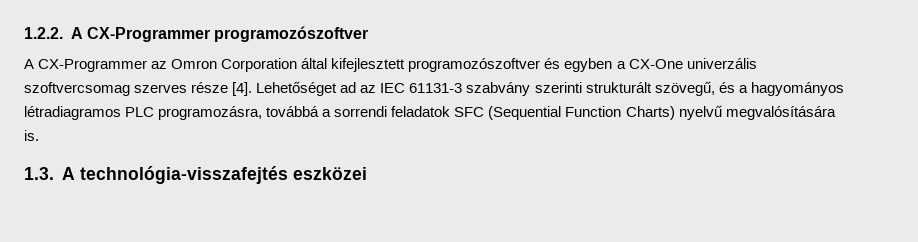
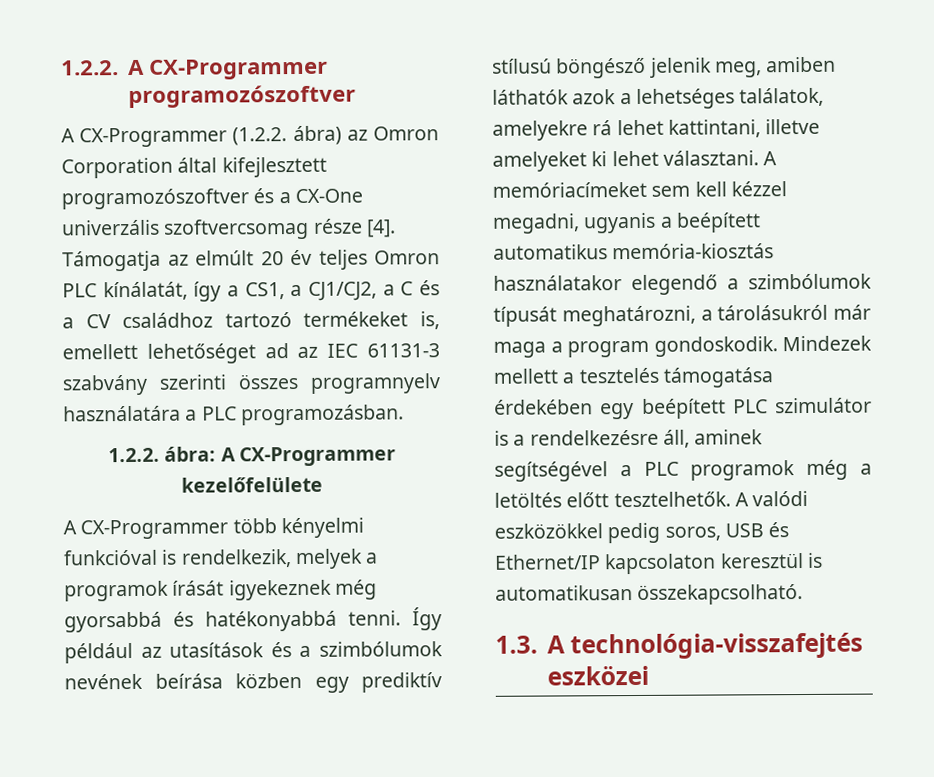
(148, 65) none -> [232,125,342,146] (1.2.2. ábra)
[564,58,613,72] egyben -> (275, 196) none
[134,84,188,93] szerves -> (310, 229) none
[256,81,338,96] Lehetőséget -> [62,249,440,272] [62,280,441,302] [62,311,440,330] [62,343,256,364] Támogatja az elmúlt 20 év teljes Omron PLC kínálatát, így a CS1, a CJ1/CJ2, a C és a CV családhoz tartozó termékeket is, emellett lehetőséget
[585,81,844,96] [24,105,836,120] [24,130,39,141] strukturált szövegű, és a hagyományos létradiagramos PLC programozásra, továbbá a sorrendi feladatok SFC (Sequential Function Charts) nyelvű megvalósítására is. -> [238,373,441,394] [63,404,404,426] [108,446,396,467] [181,476,323,493] [63,517,364,540] [63,548,379,570] [64,579,377,602] [64,607,442,633] [64,641,443,664] [64,672,442,693] [492,56,837,79] [492,87,825,109] [492,118,821,141] [492,150,778,172] [492,181,787,198] [492,212,761,234] [493,243,775,260] [493,273,872,296] [493,304,871,327] [493,335,872,358] [493,367,773,388] [494,397,872,420] [494,429,764,448] [494,459,872,482] [494,490,809,508] [494,522,790,544] [494,552,823,575] [495,584,804,605] összes programnyelv használatára a PLC programozásban. // 1.2.2. ábra: A CX-Programmer kezelőfelülete // A CX-Programmer több kényelmi funkcióval is rendelkezik, melyek a programok írását igyekeznek még gyorsabbá és hatékonyabbá tenni. Így például az utasítások és a szimbólumok nevének beírása közben egy prediktív stílusú böngésző jelenik meg, amiben láthatók azok a lehetséges találatok, amelyekre rá lehet kattintani, illetve amelyeket ki lehet választani. A memóriacímeket sem kell kézzel megadni, ugyanis a beépített automatikus memória-kiosztás használatakor elegendő a szimbólumok típusát meghatározni, a tárolásukról már maga a program gondoskodik. Mindezek mellett a tesztelés támogatása érdekében egy beépített PLC szimulátor is a rendelkezésre áll, aminek segítségével a PLC programok még a letöltés előtt tesztelhetők. A valódi eszközökkel pedig soros, USB és Ethernet/IP kapcsolaton keresztül is automatikusan összekapcsolható.

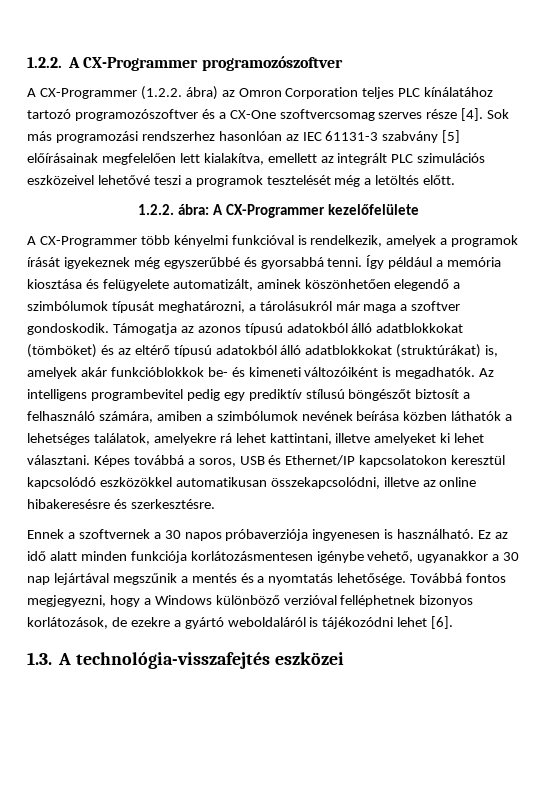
[177,156,327,178] [61,188,363,210] [61,218,396,240] [62,249,440,272] [62,280,441,302] [62,311,440,330] [62,343,441,364] [62,373,441,396] [63,404,404,426] által kifejlesztett programozószoftver és a CX-One univerzális szoftvercsomag része [4]. Támogatja az elmúlt 20 év teljes Omron PLC kínálatát, így a CS1, a CJ1/CJ2, a C és a CV családhoz tartozó termékeket is, emellett lehetőséget ad az IEC 61131-3 szabvány szerinti összes programnyelv használatára a PLC programozásban. -> [362,87,494,99] [27,108,510,121] [27,130,461,143] [27,153,486,165] [27,175,456,187] teljes PLC kínálatához tartozó programozószoftver és a CX-One szoftvercsomag szerves része [4]. Sok más programozási rendszerhez hasonlóan az IEC 61131-3 szabvány [5] előírásainak megfelelően lett kialakítva, emellett az integrált PLC szimulációs eszközeivel lehetővé teszi a programok tesztelését még a letöltés előtt.
[294,548,363,570] melyek -> [386,235,437,247] amelyek
[64,607,442,633] [64,642,292,664] gyorsabbá és hatékonyabbá tenni. Így például az utasítások és -> [163,255,502,269] [27,279,461,291] [27,301,461,313] [27,323,464,335] [27,344,499,358] [27,367,495,379] [27,389,471,401] [27,411,202,423] egyszerűbbé és gyorsabbá tenni. Így például a memória kiosztása és felügyelete automatizált, aminek köszönhetően elegendő a szimbólumok típusát meghatározni, a tárolásukról már maga a szoftver gondoskodik. Támogatja az azonos típusú adatokból álló adatblokkokat (tömböket) és az eltérő típusú adatokból álló adatblokkokat (struktúrákat) is, amelyek akár funkcióblokkok be- és kimeneti változóiként is megadhatók. Az intelligens programbevitel pedig egy prediktív stílusú böngészőt biztosít a felhasználó számára, amiben
[314,672,442,693] [492,56,837,79] [492,89,617,105] egy prediktív stílusú böngésző jelenik meg, amiben láthatók azok -> [451,411,502,421] láthatók
[763,151,778,166] [492,181,787,198] [492,212,761,234] [493,243,775,260] [493,273,872,296] [493,304,871,327] [493,335,872,358] [493,367,773,388] [494,397,872,420] [494,429,764,448] [494,459,872,482] [494,490,809,508] [494,522,790,544] [494,552,823,575] [495,584,804,605] A memóriacímeket sem kell kézzel megadni, ugyanis a beépített automatikus memória-kiosztás használatakor elegendő a szimbólumok típusát meghatározni, a tárolásukról már maga a program gondoskodik. Mindezek mellett a tesztelés támogatása érdekében egy beépített PLC szimulátor is a rendelkezésre áll, aminek segítségével a PLC programok még a letöltés előtt tesztelhetők. A valódi eszközökkel pedig soros, USB és Ethernet/IP kapcsolaton keresztül is automatikusan összekapcsolható. -> [93,455,506,467] [27,477,477,489] [27,499,215,509] [27,529,509,541] [27,551,520,563] [27,573,507,585] [27,595,474,607] [27,616,454,629] Képes továbbá a soros, USB és Ethernet/IP kapcsolatokon keresztül kapcsolódó eszközökkel automatikusan összekapcsolódni, illetve az online hibakeresésre és szerkesztésre. // Ennek a szoftvernek a 30 napos próbaverziója ingyenesen is használható. Ez az idő alatt minden funkciója korlátozásmentesen igénybe vehető, ugyanakkor a 30 nap lejártával megszűnik a mentés és a nyomtatás lehetősége. Továbbá fontos megjegyezni, hogy a Windows különböző verzióval felléphetnek bizonyos korlátozások, de ezekre a gyártó weboldaláról is tájékozódni lehet [6].

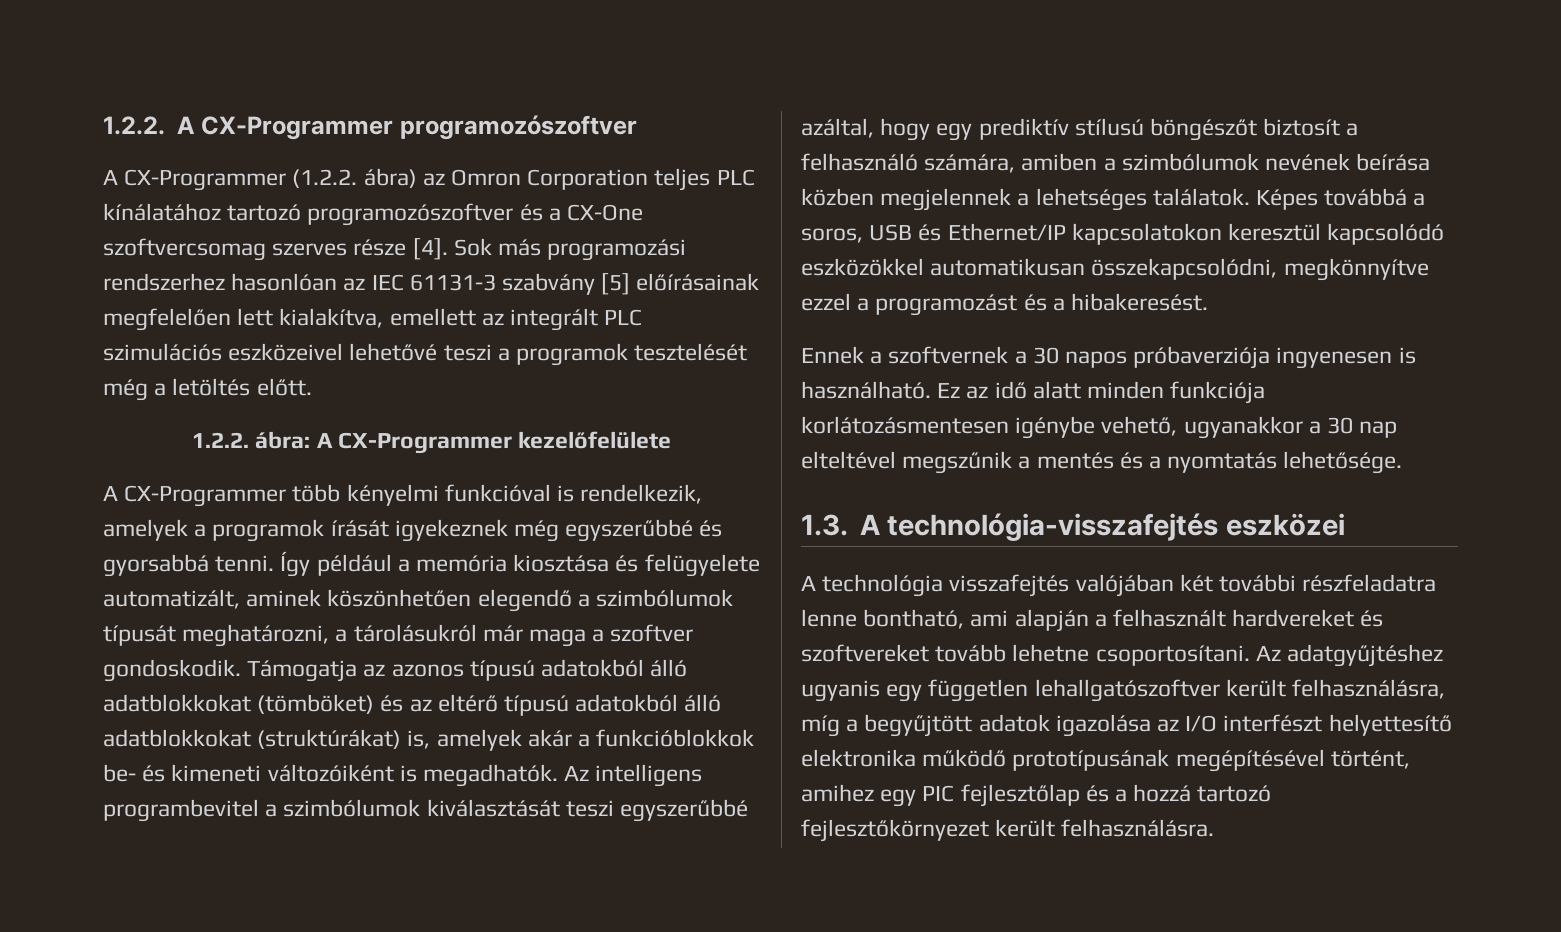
(107, 372) none -> [578,734,591,747] a
[186,389,220,401] pedig -> [265,799,749,822] [801,118,931,141] a szimbólumok kiválasztását teszi egyszerűbbé azáltal, hogy
[451,411,502,421] láthatók -> [880,188,1012,211] megjelennek
[93,433,485,445] [27,455,90,465] találatok, amelyekre rá lehet kattintani, illetve amelyeket ki lehet választani. -> [1152,188,1250,206] találatok.
[383,477,477,487] [27,499,215,509] illetve az online hibakeresésre és szerkesztésre. -> [1283,258,1429,281] [801,293,1209,316] megkönnyítve ezzel a programozást és a hibakeresést.
[53,573,109,585] lejártával -> [801,451,896,469] elteltével
[410,573,507,583] [27,595,474,607] [27,616,454,629] [27,652,344,669] Továbbá fontos megjegyezni, hogy a Windows különböző verzióval felléphetnek bizonyos korlátozások, de ezekre a gyártó weboldaláról is tájékozódni lehet [6]. // 1.3. A technológia-visszafejtés eszközei -> [801,513,1345,541] [801,574,1437,597] [801,609,1384,632] [801,644,1444,667] [801,679,1446,702] [801,714,1452,737] [801,749,1410,772] [801,784,1272,807] [801,819,1215,842] // 1.3. A technológia-visszafejtés eszközei // A technológia visszafejtés valójában két további részfeladatra lenne bontható, ami alapján a felhasznált hardvereket és szoftvereket tovább lehetne csoportosítani. Az adatgyűjtéshez ugyanis egy független lehallgatószoftver került felhasználásra, míg a begyűjtött adatok igazolása az I/O interfészt helyettesítő elektronika működő prototípusának megépítésével történt, amihez egy PIC fejlesztőlap és a hozzá tartozó fejlesztőkörnyezet került felhasználásra.

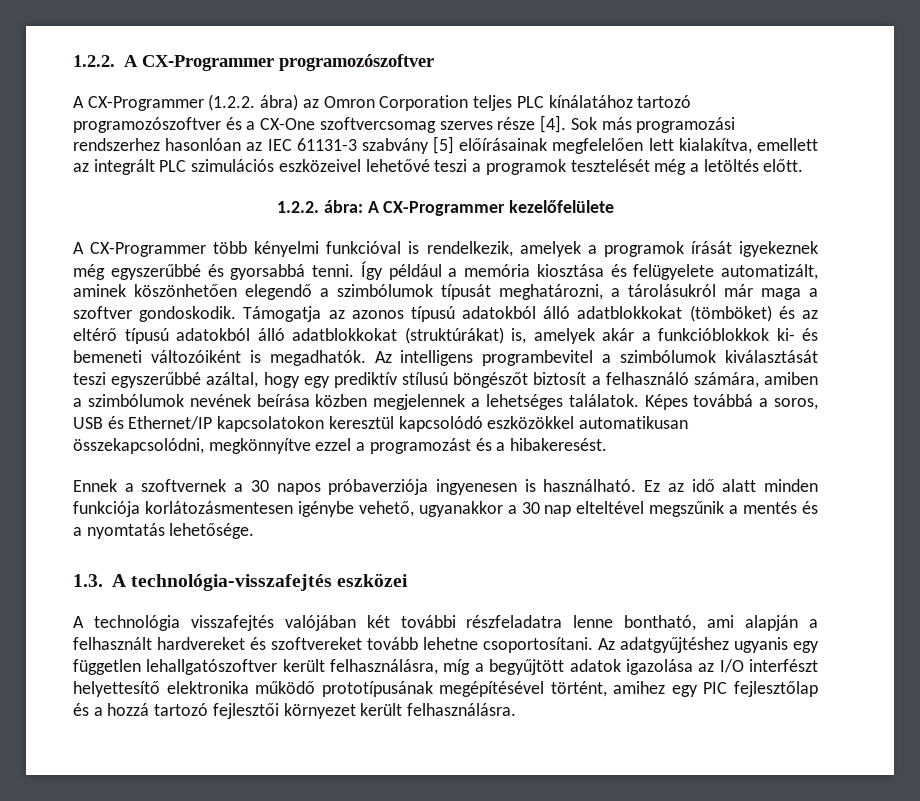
[103,764,262,782] be- és kimeneti -> [776,328,818,341] [73,350,142,363] ki- és bemeneti
[801,819,989,842] fejlesztőkörnyezet -> [212,703,356,719] fejlesztői környezet

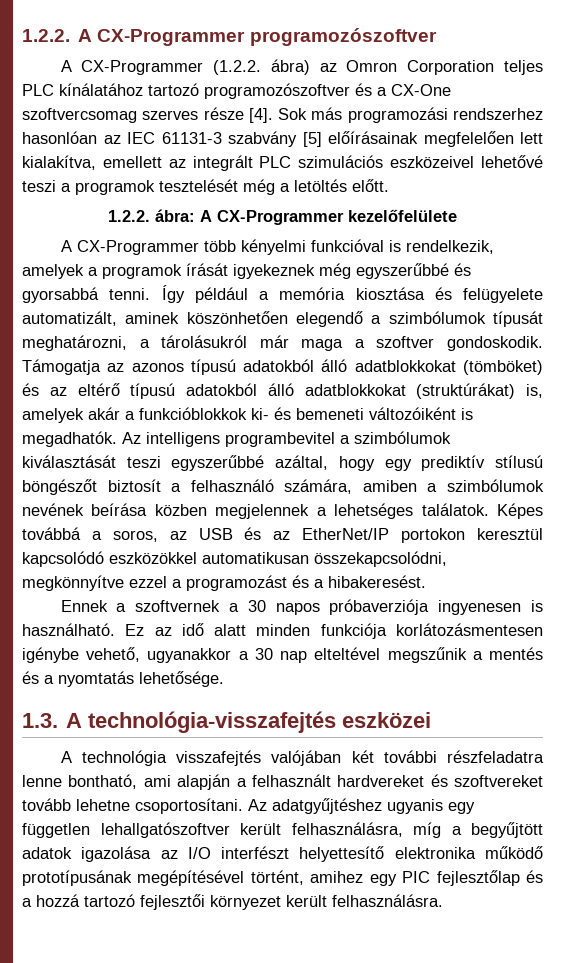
(819, 404) none -> [169,531,187,540] az
[128,416,325,432] Ethernet/IP kapcsolatokon -> [273,528,466,543] az EtherNet/IP portokon

